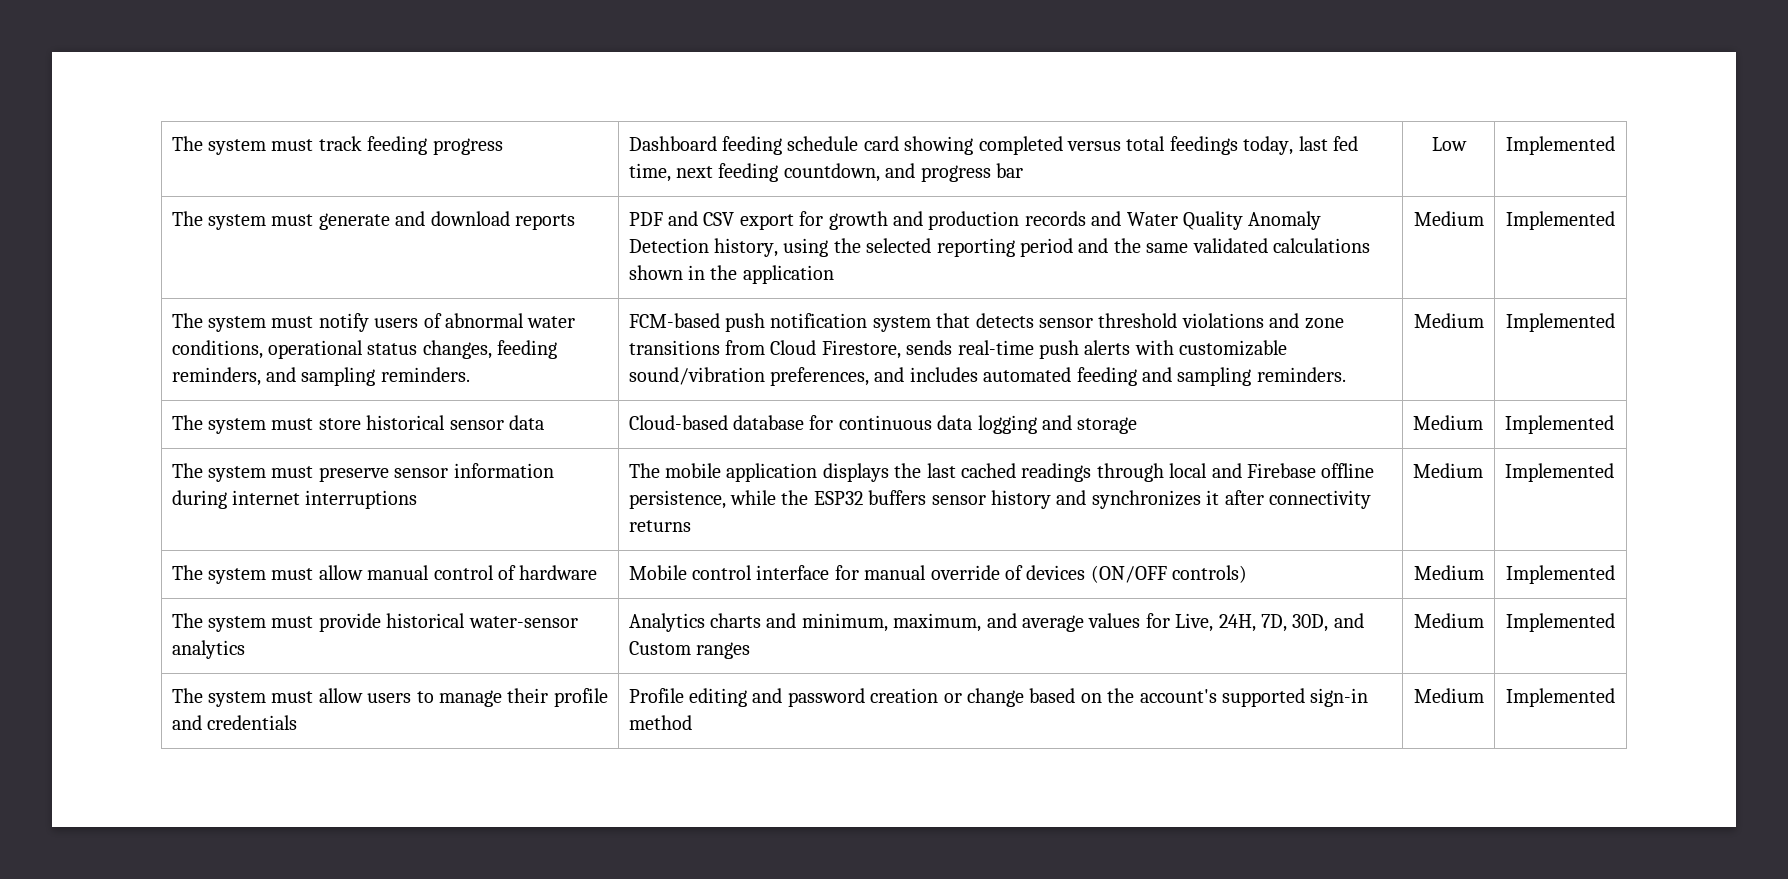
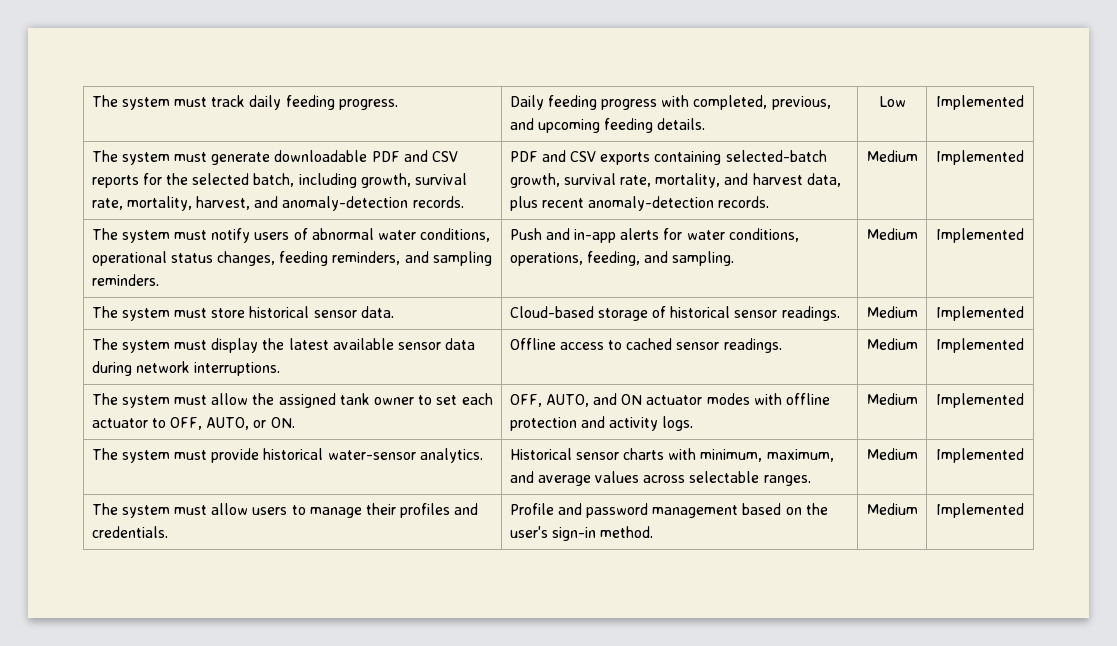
[367,136,503,155] [628,136,1358,155] [628,163,1023,182] feeding progress | Dashboard feeding schedule card showing completed versus total feedings today, last fed time, next feeding countdown, and progress bar -> [249,95,398,110] [509,95,831,110] [509,118,706,133] daily feeding progress. | Daily feeding progress with completed, previous, and upcoming feeding details.
[395,211,575,230] [628,211,1322,230] [628,238,1370,257] [628,265,834,284] and download reports | PDF and CSV export for growth and production records and Water Quality Anomaly Detection history, using the selected reporting period and the same validated calculations shown in the application -> [274,150,458,162] [91,173,467,188] [91,196,464,211] [509,150,827,165] [509,173,841,188] [509,196,770,211] downloadable PDF and CSV reports for the selected batch, including growth, survival rate, mortality, harvest, and anomaly-detection records. | PDF and CSV exports containing selected-batch growth, survival rate, mortality, and harvest data, plus recent anomaly-detection records.
[628,313,1344,332] [628,340,1288,359] [628,367,1346,386] FCM-based push notification system that detects sensor threshold violations and zone transitions from Cloud Firestore, sends real-time push alerts with customizable sound/vibration preferences, and includes automated feeding and sampling reminders. -> [509,228,799,243] [509,251,735,266] Push and in-app alerts for water conditions, operations, feeding, and sampling.
[508,415,544,430] data -> [360,306,394,318] data.
[732,415,1138,434] [1412,415,1483,430] [1504,415,1614,434] [171,463,554,482] [171,490,418,509] [628,463,1375,482] [628,490,1371,509] [628,520,691,532] [1412,463,1483,478] [1504,463,1614,482] [171,565,598,584] [628,565,1248,583] database for continuous data logging and storage | Medium | Implemented // The system must preserve sensor information during internet interruptions | The mobile application displays the last cached readings through local and Firebase offline persistence, while the ESP32 buffers sensor history and synchronizes it after connectivity returns | Medium | Implemented // The system must allow manual control of hardware | Mobile control interface for manual override of devices (ON/OFF controls) -> [597,306,840,321] [866,306,918,318] [936,306,1024,321] [91,338,476,353] [91,361,281,376] [509,338,782,353] [866,338,918,350] [936,338,1024,353] [91,393,493,408] [91,417,295,430] [509,393,830,407] [509,416,694,431] storage of historical sensor readings. | Medium | Implemented // The system must display the latest available sensor data during network interruptions. | Offline access to cached sensor readings. | Medium | Implemented // The system must allow the assigned tank owner to set each actuator to OFF, AUTO, or ON. | OFF, AUTO, and ON actuator modes with offline protection and activity logs.
[171,640,245,659] [628,613,797,632] analytics | Analytics charts and -> [419,448,483,463] [509,448,697,460] analytics. | Historical sensor charts with
[1145,613,1364,632] [628,641,750,659] for Live, 24H, 7D, 30D, and Custom ranges -> [643,471,811,486] across selectable ranges.
[553,688,608,707] [171,715,297,730] profile and credentials -> [400,503,479,518] [91,526,168,538] profiles and credentials.
[688,688,747,707] editing -> (554, 509) none
[870,688,1369,707] [628,715,692,730] creation or change based on the account's supported sign-in method -> [652,503,828,518] [509,526,654,541] management based on the user's sign-in method.

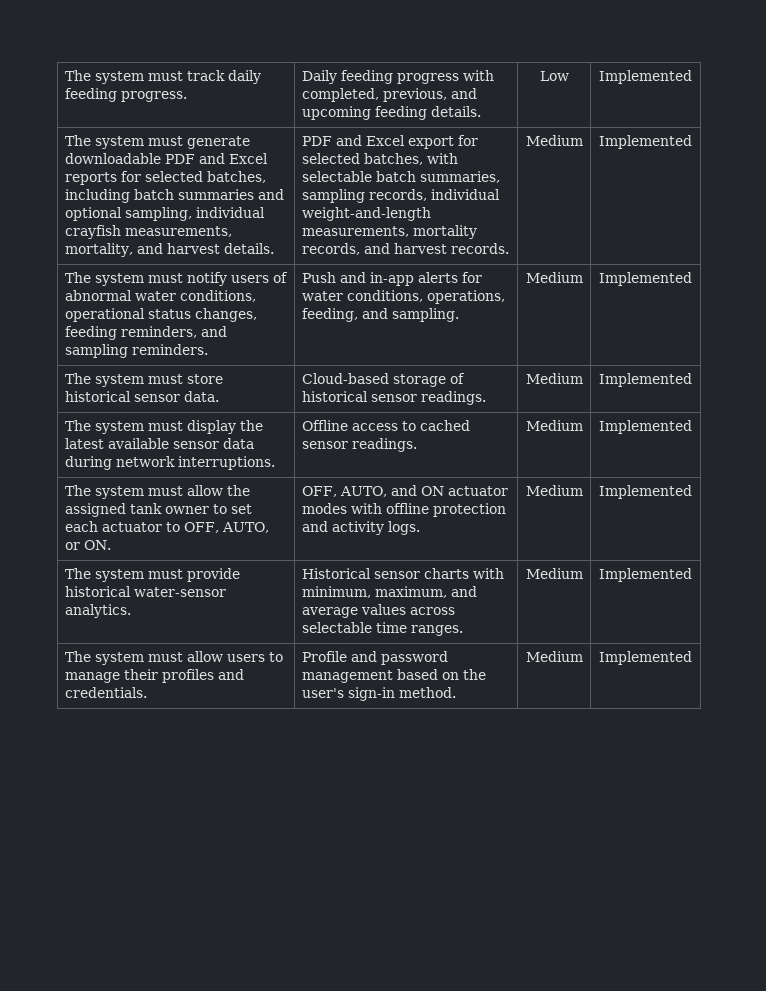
[431,151,458,162] CSV -> [228,153,268,164] Excel
[166,173,467,188] [91,196,464,211] [509,150,827,165] [509,173,841,188] [509,196,715,211] the selected batch, including growth, survival rate, mortality, harvest, and anomaly-detection records. | PDF and CSV exports containing selected-batch growth, survival rate, mortality, and harvest data, plus recent anomaly-detection -> [144,171,266,183] [64,189,284,203] [64,207,265,221] [64,225,232,239] [64,243,274,257] [301,135,478,149] [301,153,458,165] [301,171,500,183] [301,189,500,203] [301,207,431,221] [301,225,477,239] [301,243,447,255] selected batches, including batch summaries and optional sampling, individual crayfish measurements, mortality, and harvest details. | PDF and Excel export for selected batches, with selectable batch summaries, sampling records, individual weight-and-length measurements, mortality records, and harvest
(760, 477) none -> [375,622,407,633] time

